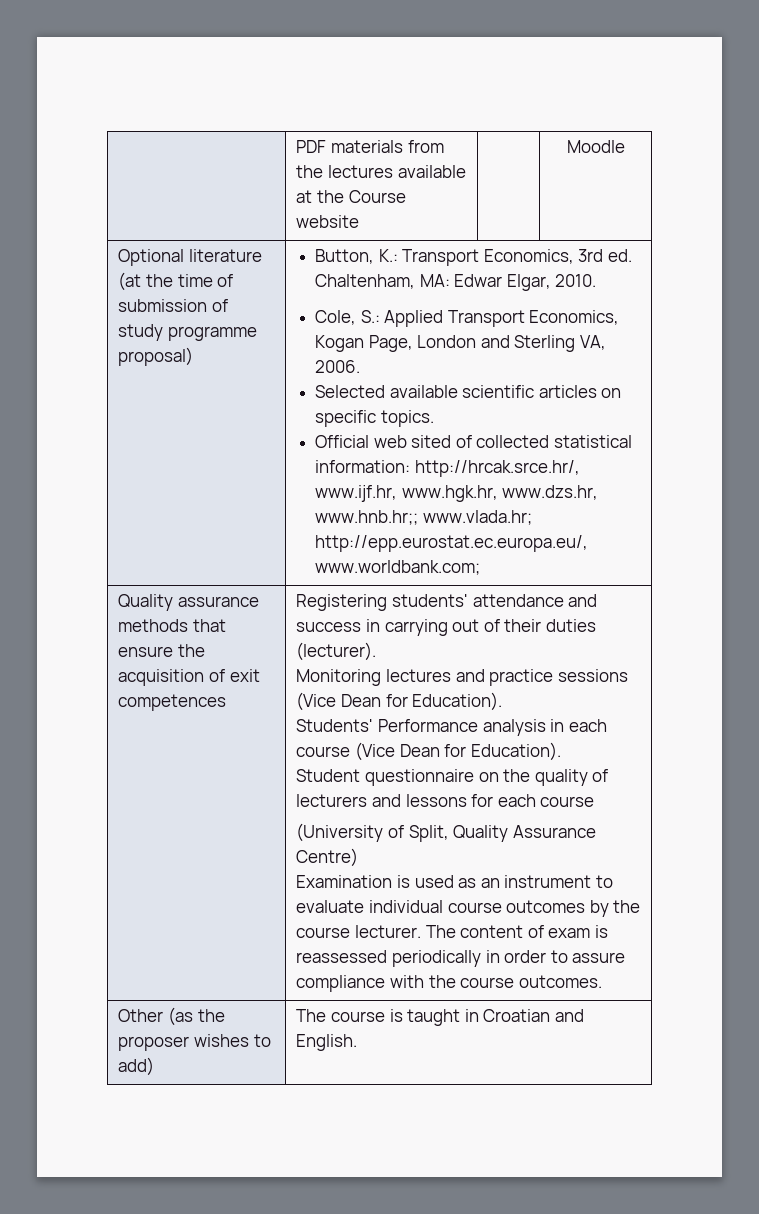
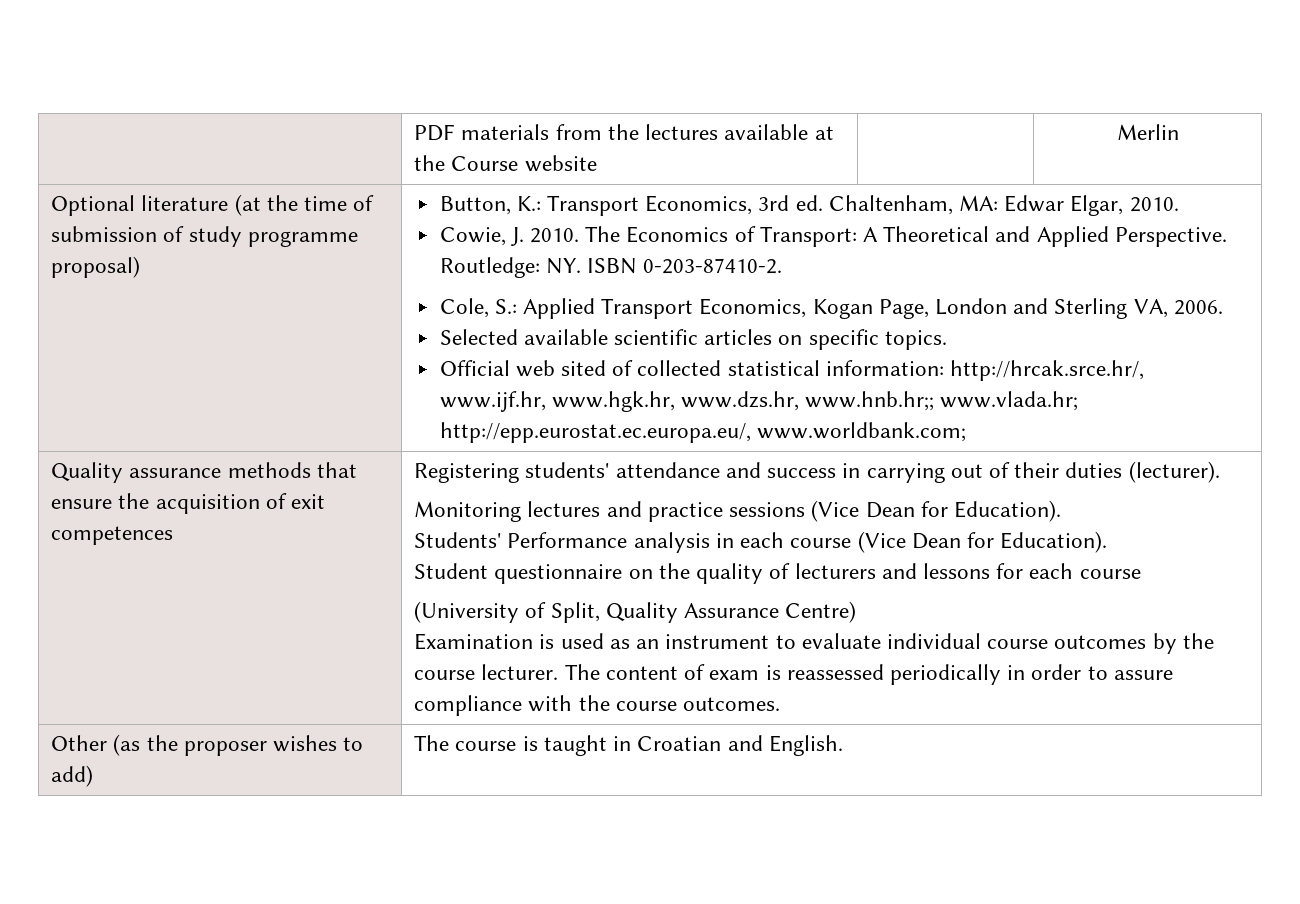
[566,140,625,153] Moodle -> [1116,124,1179,140] Merlin
(597, 280) none -> [439,226,1227,247] [439,257,783,278] // Cowie, J. 2010. The Economics of Transport: A Theoretical and Applied Perspective. Routledge: NY. ISBN 0-203-87410-2.

